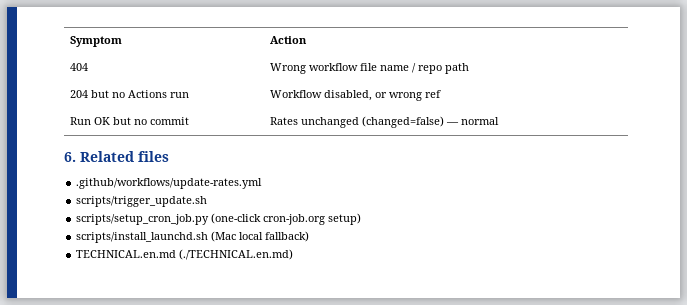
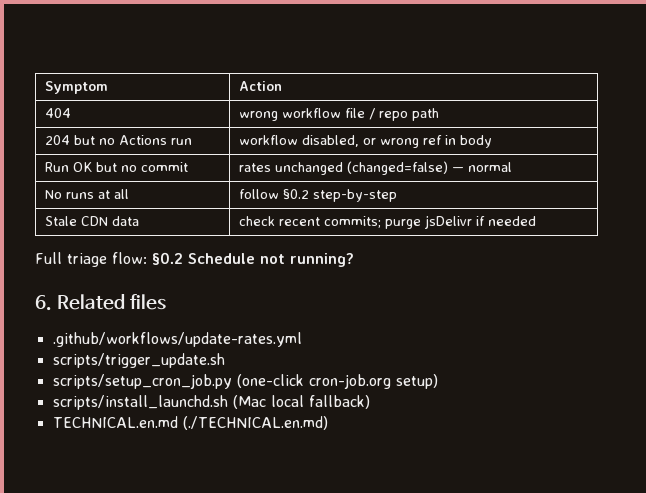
[269,63,306,74] Wrong -> [238,111,278,121] wrong
[379,65,409,71] name -> (365, 113) none
[269,90,322,98] Workflow -> [238,135,298,145] workflow
(441, 94) none -> [444,135,492,148] in body
[269,117,298,125] Rates -> [238,163,271,172] rates
(499, 121) none -> [44,189,129,199] [238,189,397,202] [44,216,139,226] [238,215,536,229] [35,252,354,267] // No runs at all | follow §0.2 step-by-step // Stale CDN data | check recent commits; purge jsDelivr if needed // Full triage flow: §0.2 Schedule not running?

